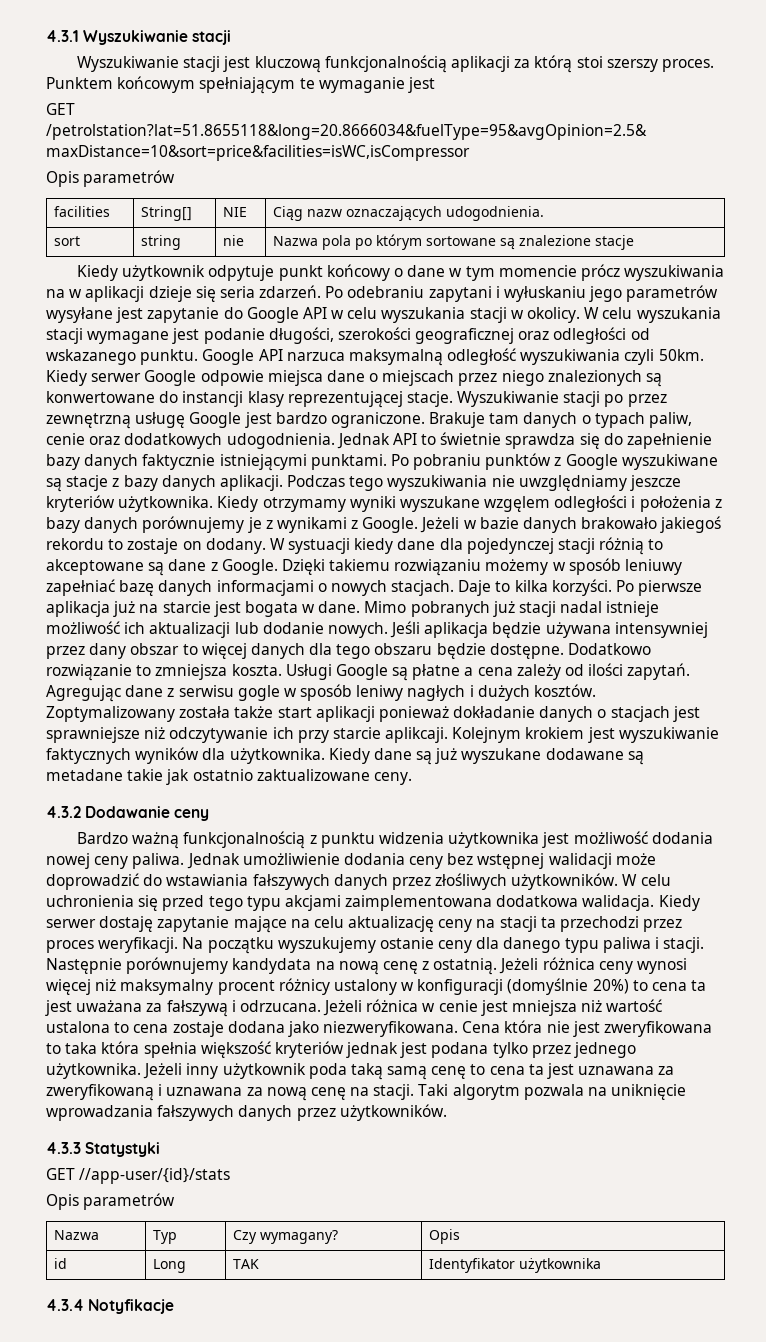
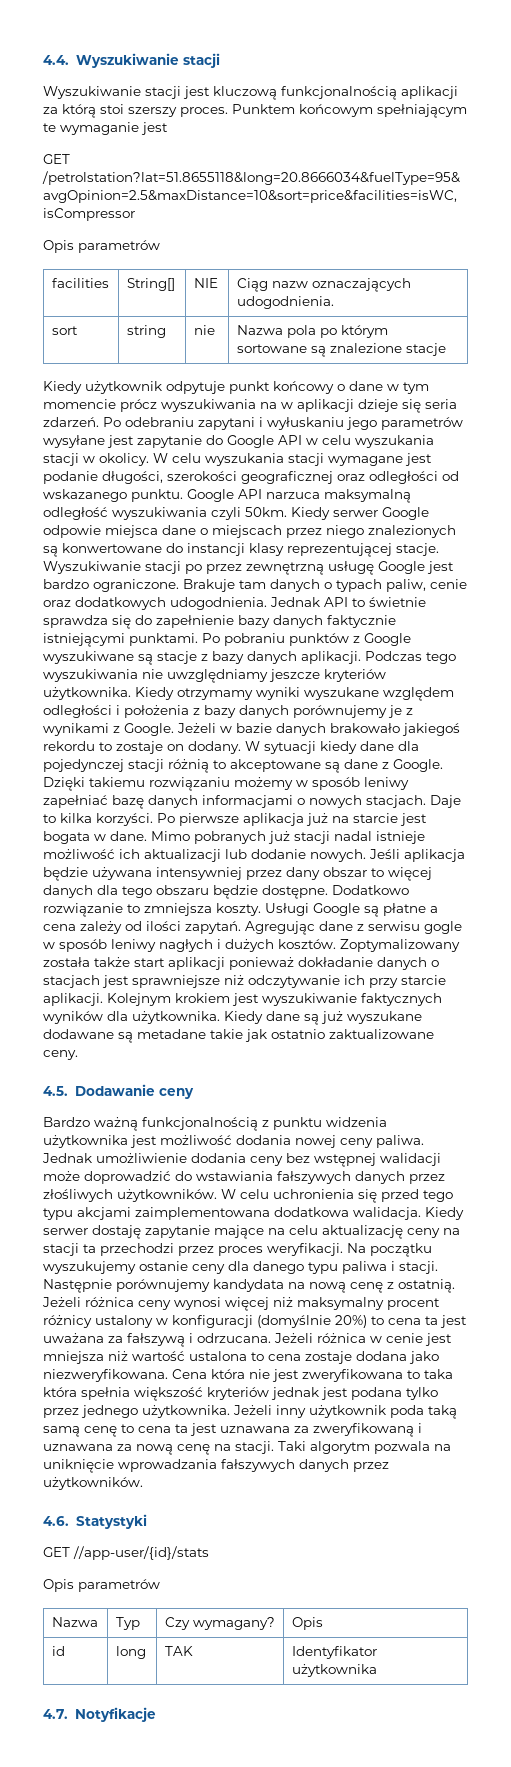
[46,30,79,42] 4.3.1 -> [43,55,69,65] 4.4.
[484,496,551,512] wzgęlem -> [383,687,454,701] względem
[288,538,351,554] systuacji -> [264,741,316,754] sytuacji
[625,559,683,575] leniuwy -> [364,777,409,790] leniwy
[231,664,282,676] koszta. -> [216,903,261,916] koszty.
[385,727,449,743] aplikcaji. -> [43,993,103,1006] aplikacji.
[46,806,81,818] 4.3.2 -> [43,1086,68,1096] 4.5.
[46,1142,81,1154] 4.3.3 -> [43,1516,69,1526] 4.6.
[153,1259,187,1273] Long -> [115,1646,146,1659] long
[46,1299,84,1311] 4.3.4 -> [43,1709,68,1719] 4.7.

